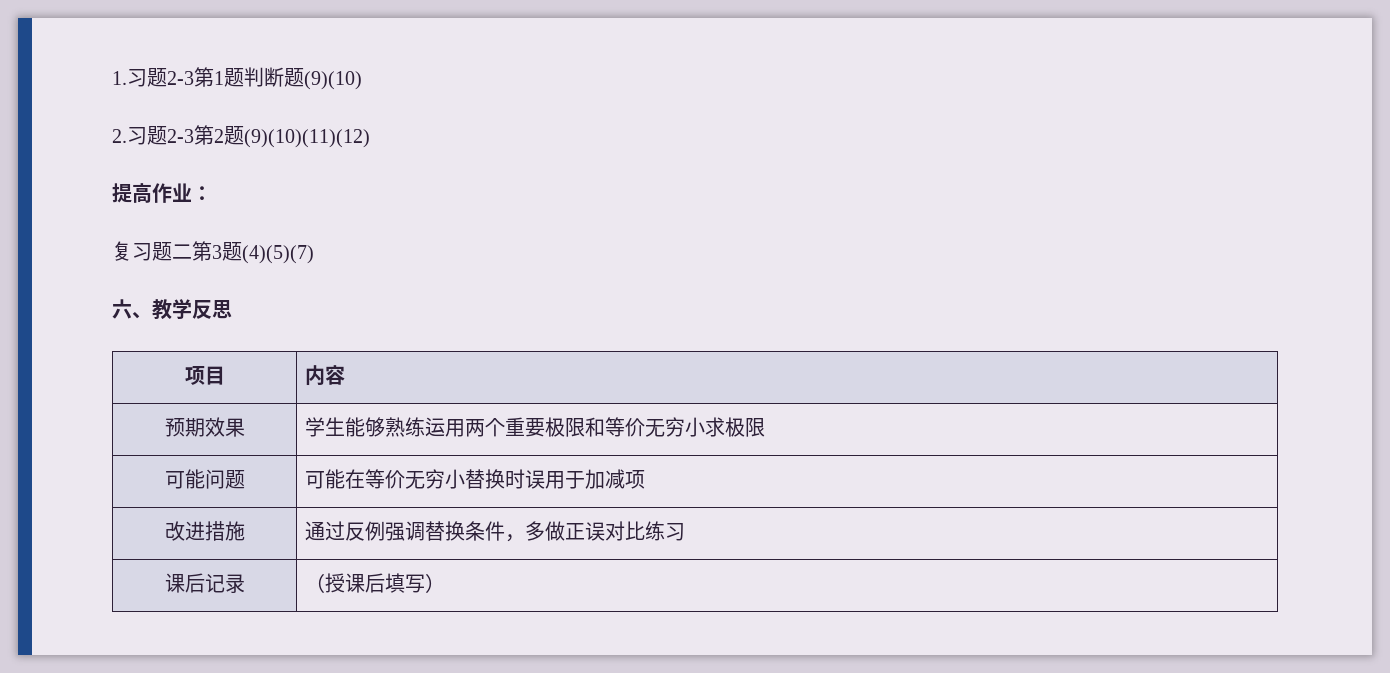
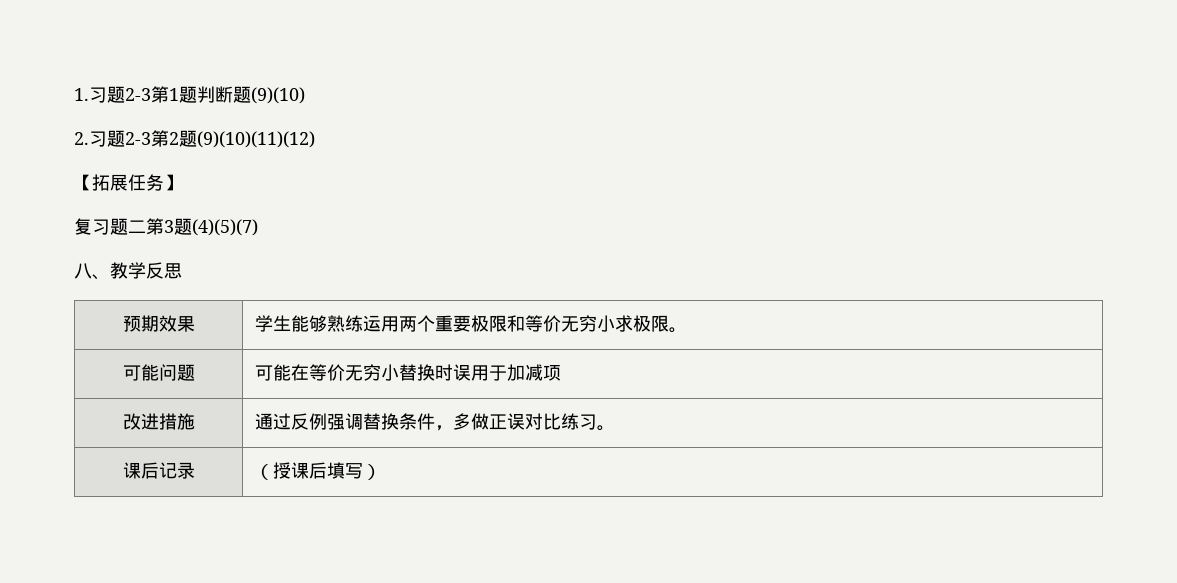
[112,183,212,203] 提高作业： -> [74,174,182,191] 【拓展任务】
[112,299,132,319] 六 -> [74,263,92,279] 八
[184,366,225,385] [304,365,345,386] // 项目 | 内容 -> (182, 271) none
(765, 427) none -> [668,327,687,333] 。
(685, 532) none -> [596,425,615,431] 。

